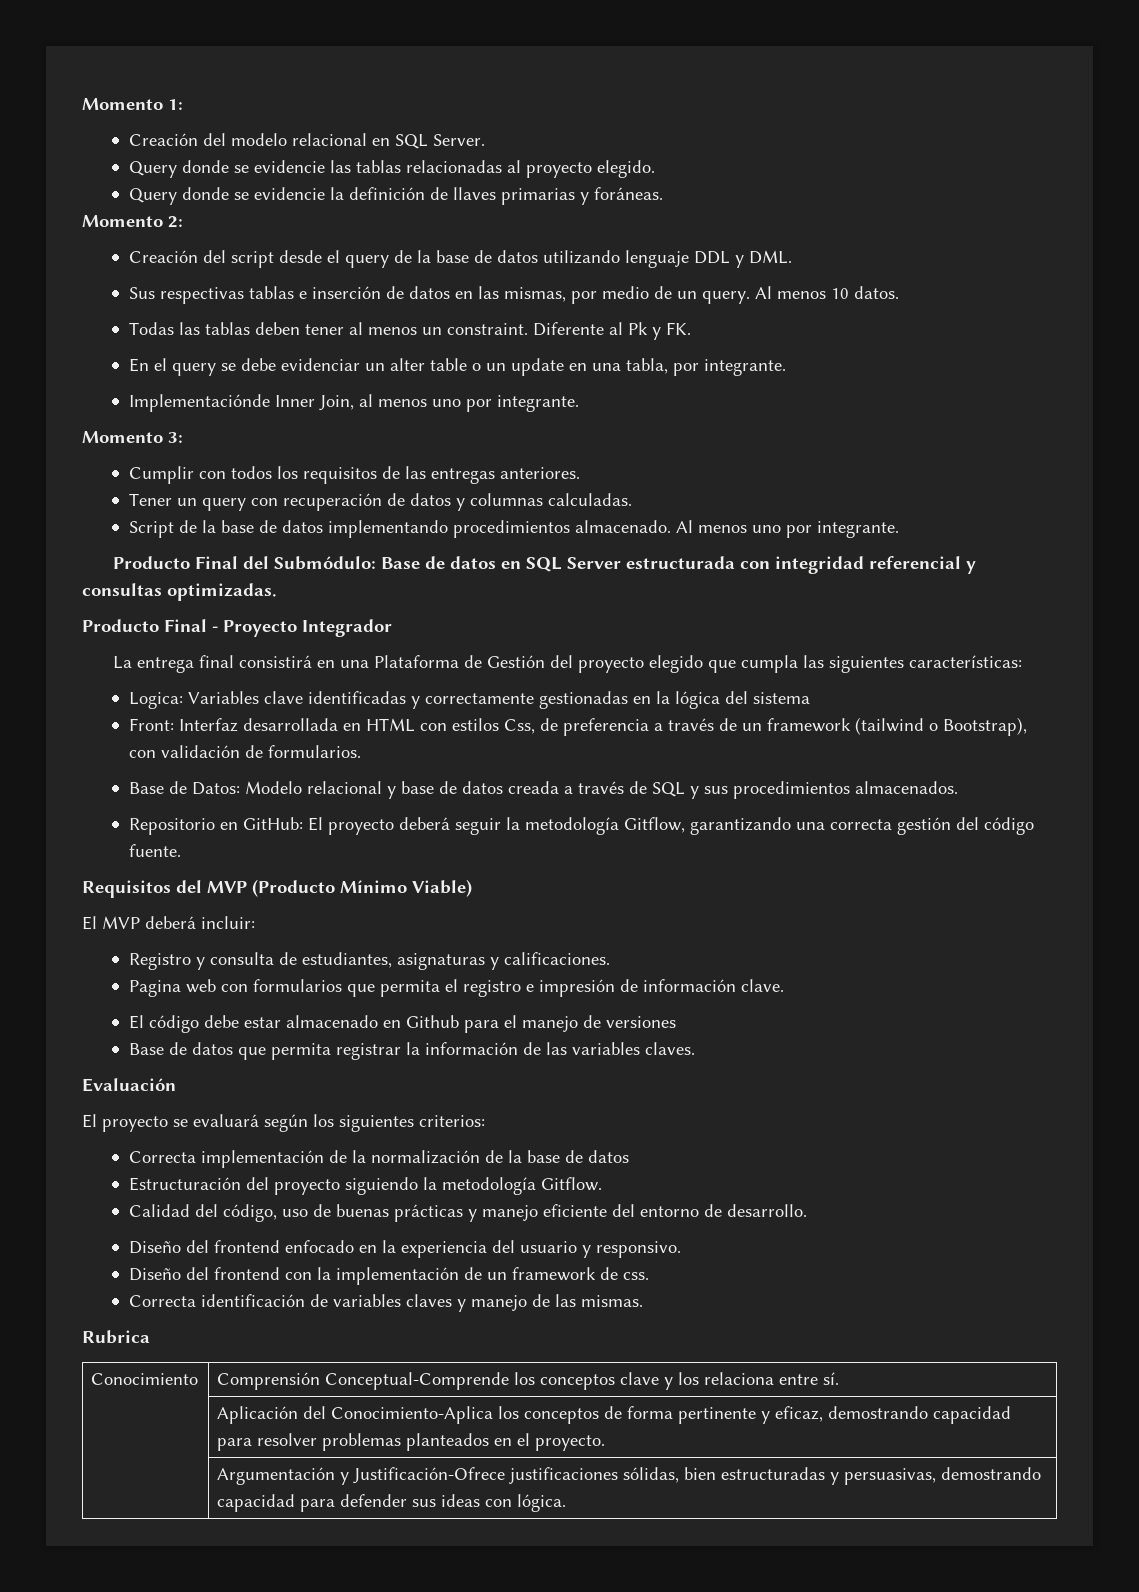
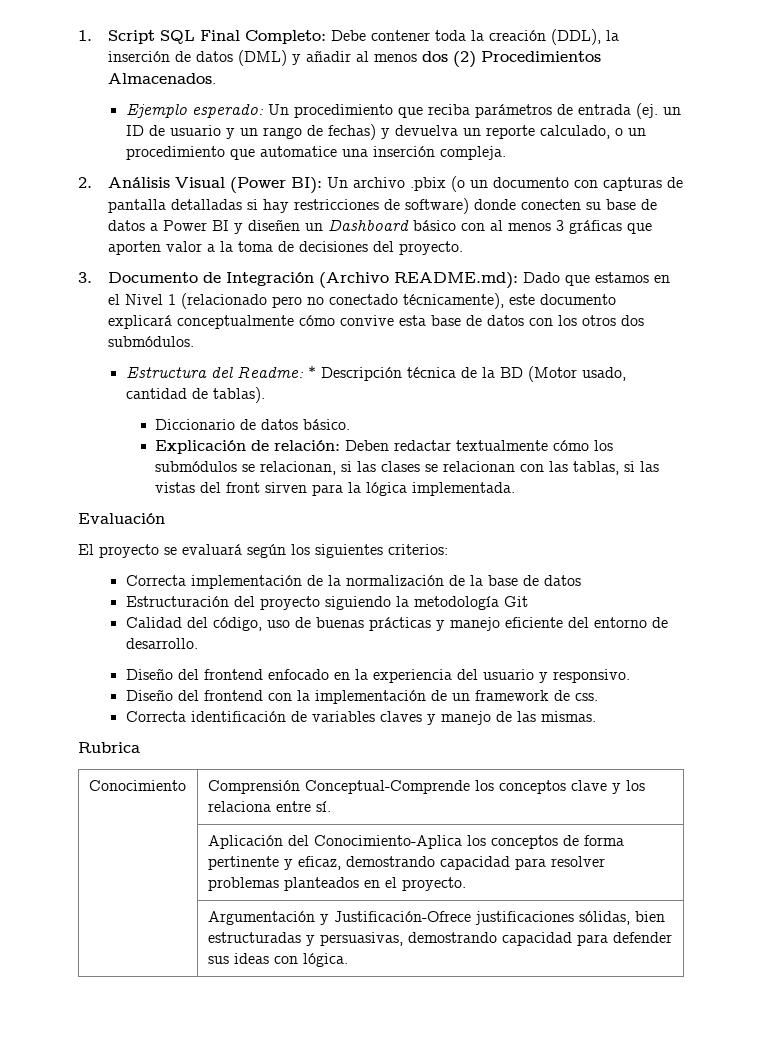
[82,98,183,110] [128,133,485,149] [128,160,655,178] [128,187,663,205] [82,215,183,228] [128,250,792,268] [128,286,899,304] [128,322,691,340] [128,358,786,376] [128,394,579,412] [82,431,183,443] [128,466,580,484] [128,493,632,511] [128,520,899,538] [113,556,977,574] [82,583,277,601] [82,619,392,637] [113,655,1023,673] [128,691,810,709] [128,717,1027,736] [128,745,361,758] [128,781,958,799] [128,817,1034,835] [128,844,181,857] [82,879,472,898] [82,916,255,930] [128,952,610,970] [128,979,784,997] [128,1015,676,1033] [128,1042,695,1060] Momento 1: // Creación del modelo relacional en SQL Server. // Query donde se evidencie las tablas relacionadas al proyecto elegido. // Query donde se evidencie la definición de llaves primarias y foráneas. // Momento 2: // Creación del script desde el query de la base de datos utilizando lenguaje DDL y DML. // Sus respectivas tablas e inserción de datos en las mismas, por medio de un query. Al menos 10 datos. // Todas las tablas deben tener al menos un constraint. Diferente al Pk y FK. // En el query se debe evidenciar un alter table o un update en una tabla, por integrante. // Implementaciónde Inner Join, al menos uno por integrante. // Momento 3: // Cumplir con todos los requisitos de las entregas anteriores. // Tener un query con recuperación de datos y columnas calculadas. // Script de la base de datos implementando procedimientos almacenado. Al menos uno por integrante. // Producto Final del Submódulo: Base de datos en SQL Server estructurada con integridad referencial y consultas optimizadas. // Producto Final - Proyecto Integrador // La entrega final consistirá en una Plataforma de Gestión del proyecto elegido que cumpla las siguientes características: // Logica: Variables clave identificadas y correctamente gestionadas en la lógica del sistema // Front: Interfaz desarrollada en HTML con estilos Css, de preferencia a través de un framework (tailwind o Bootstrap), con validación de formularios. // Base de Datos: Modelo relacional y base de datos creada a través de SQL y sus procedimientos almacenados. // Repositorio en GitHub: El proyecto deberá seguir la metodología Gitflow, garantizando una correcta gestión del código fuente. // Requisitos del MVP (Producto Mínimo Viable) // El MVP deberá incluir: // Registro y consulta de estudiantes, asignaturas y calificaciones. // Pagina web con formularios que permita el registro e impresión de información clave. // El código debe estar almacenado en Github para el manejo de versiones // Base de datos que permita registrar la información de las variables claves. -> [78,29,619,45] [107,50,601,68] [107,73,216,84] [125,103,681,119] [125,124,646,140] [125,146,506,160] [78,176,683,194] [107,198,657,214] [107,219,652,234] [107,241,463,255] [78,272,670,289] [107,293,616,309] [107,315,644,329] [107,336,194,347] [125,366,626,382] [125,387,265,403] [155,419,351,430] [155,440,614,454] [155,461,660,475] [155,482,516,496] 1. Script SQL Final Completo: Debe contener toda la creación (DDL), la inserción de datos (DML) y añadir al menos dos (2) Procedimientos Almacenados. // Ejemplo esperado: Un procedimiento que reciba parámetros de entrada (ej. un ID de usuario y un rango de fechas) y devuelva un reporte calculado, o un procedimiento que automatice una inserción compleja. // 2. Análisis Visual (Power BI): Un archivo .pbix (o un documento con capturas de pantalla detalladas si hay restricciones de software) donde conecten su base de datos a Power BI y diseñen un Dashboard básico con al menos 3 gráficas que aporten valor a la toma de decisiones del proyecto. // 3. Documento de Integración (Archivo README.md): Dado que estamos en el Nivel 1 (relacionado pero no conectado técnicamente), este documento explicará conceptualmente cómo convive esta base de datos con los otros dos submódulos. // Estructura del Readme: * Descripción técnica de la BD (Motor usado, cantidad de tablas). // Diccionario de datos básico. // Explicación de relación: Deben redactar textualmente cómo los submódulos se relacionan, si las clases se relacionan con las tablas, si las vistas del front sirven para la lógica implementada.
[540,1177,602,1191] Gitflow. -> [503,596,528,607] Git

